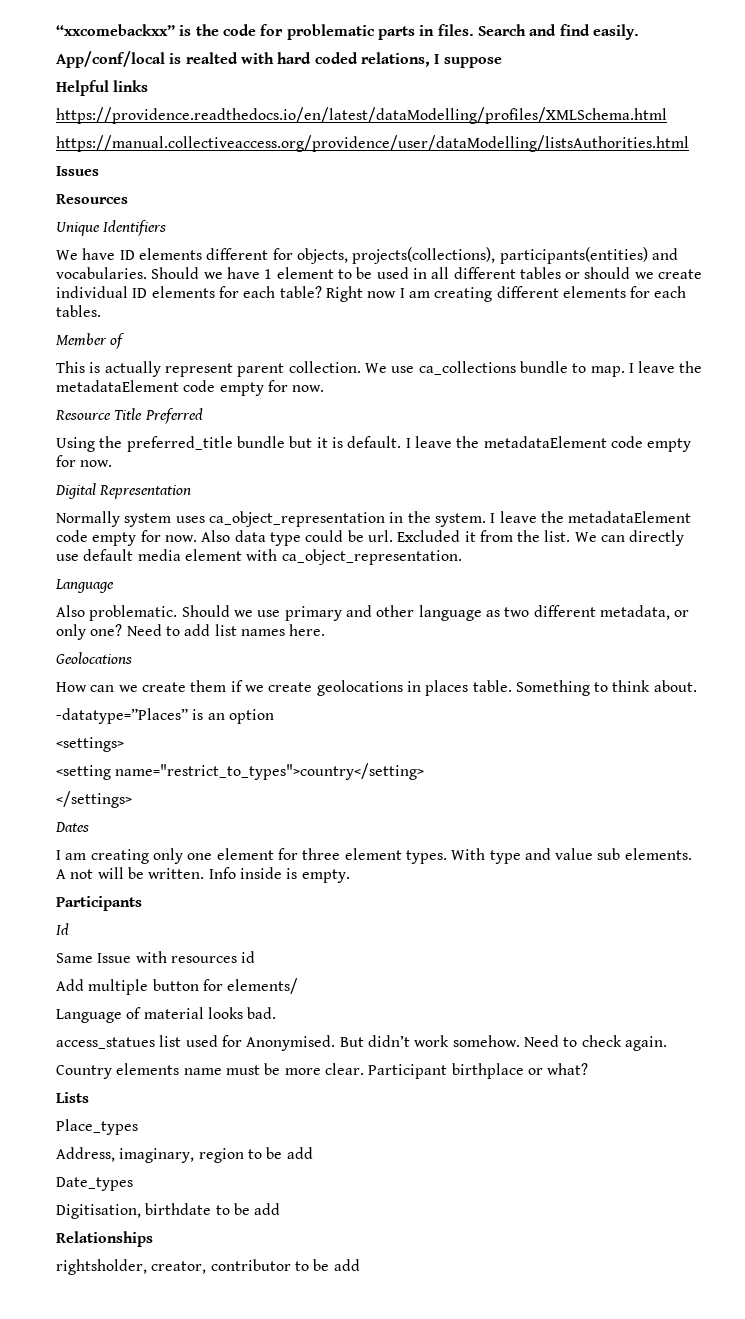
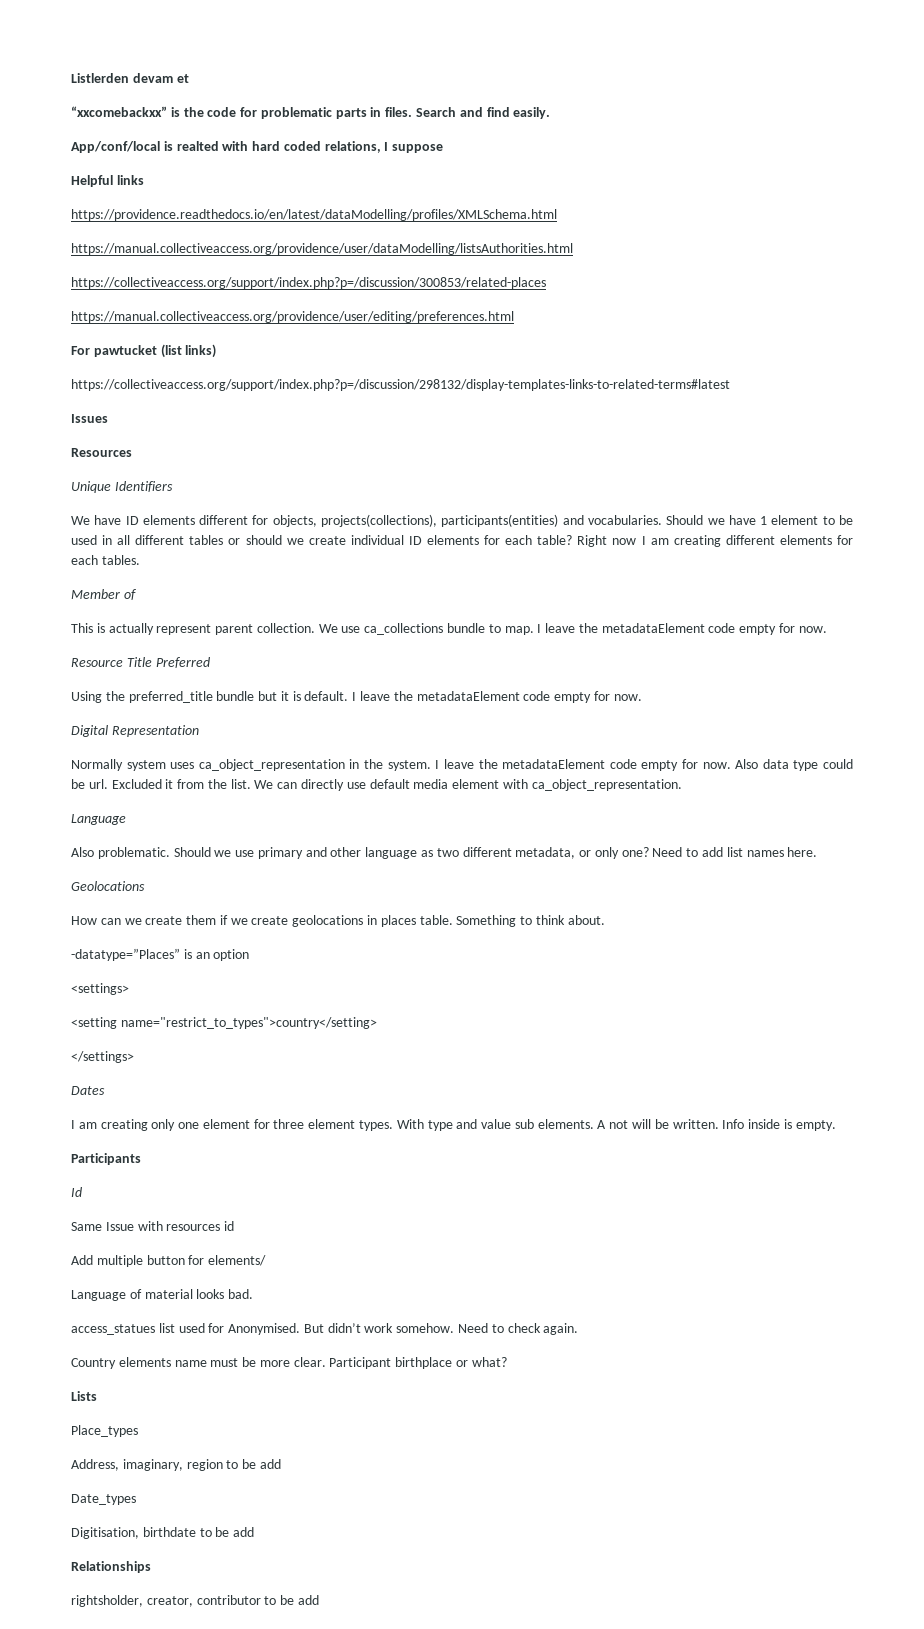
(56, 30) none -> [71,73,189,83] Listlerden devam et //
(689, 143) none -> [71,277,546,289] [71,311,514,323] [71,344,217,358] [71,379,730,391] // https://collectiveaccess.org/support/index.php?p=/discussion/300853/related-places // https://manual.collectiveaccess.org/providence/user/editing/preferences.html // For pawtucket (list links) // https://collectiveaccess.org/support/index.php?p=/discussion/298132/display-templates-links-to-related-terms#latest

